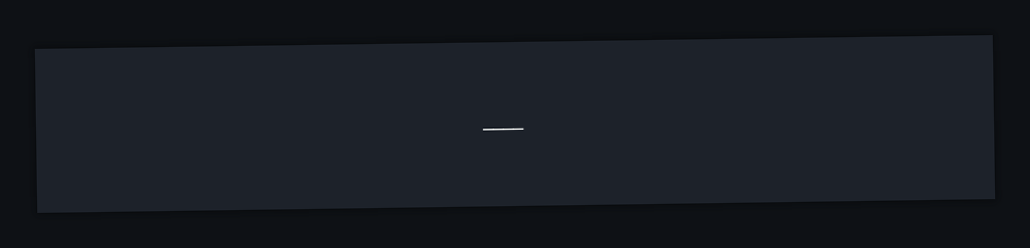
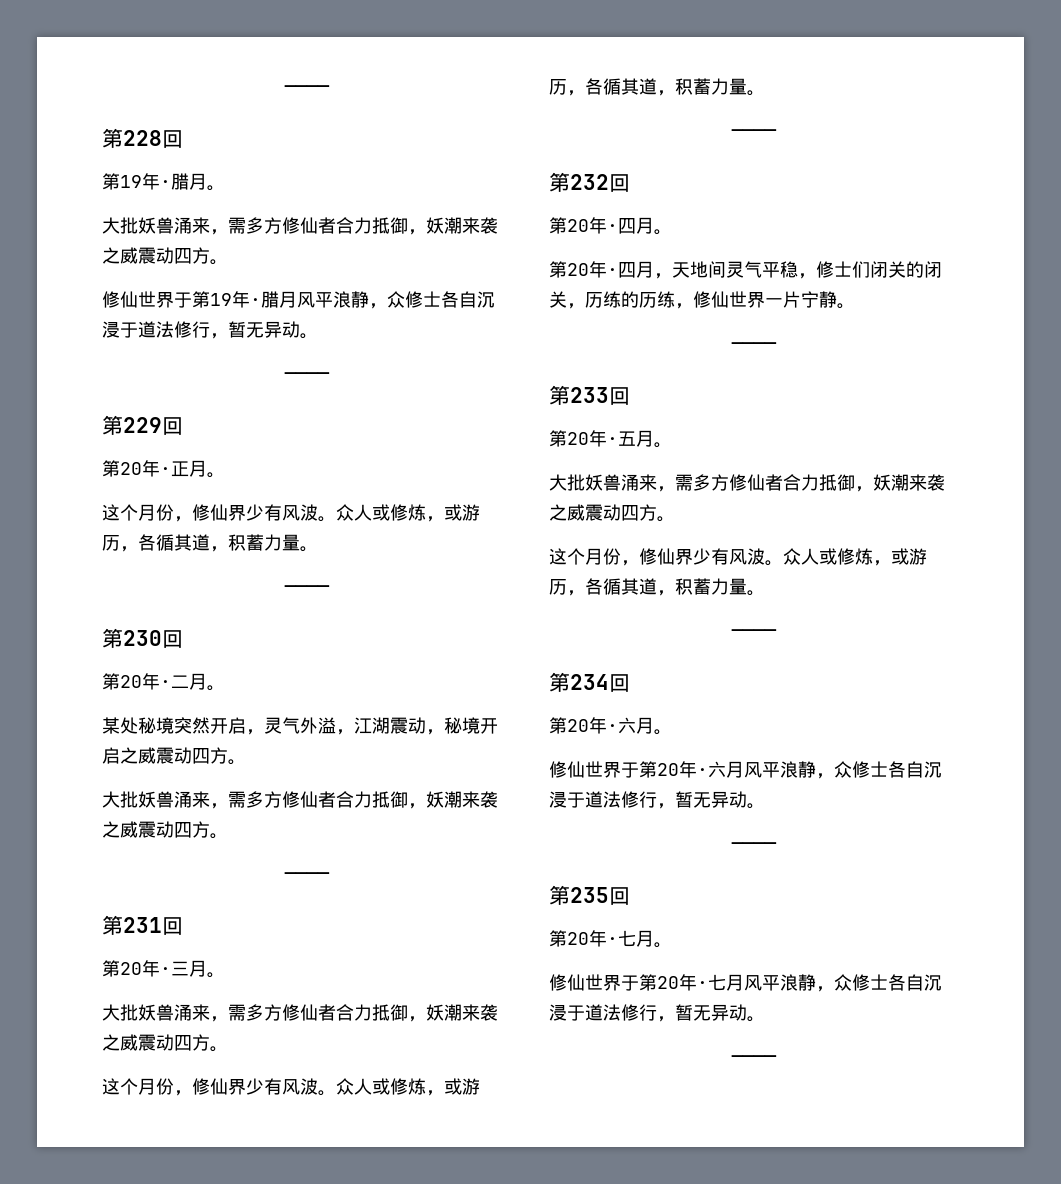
[482,127,525,136] ──── -> [284,85,330,93] [102,128,183,148] [102,173,225,191] [102,217,498,235] [102,247,228,265] [102,291,495,309] [102,321,318,339] [284,372,330,380] [102,415,183,435] [102,460,225,478] [102,504,480,522] [102,534,318,552] [284,585,330,593] [102,628,183,648] [102,673,225,691] [102,717,498,735] [102,747,246,765] [102,791,498,809] [102,821,228,839] [284,872,330,880] [102,915,183,935] [102,960,225,978] [102,1004,498,1022] [102,1034,228,1052] [102,1078,480,1096] [549,78,765,96] [731,129,777,137] [549,172,630,192] [549,217,672,235] [549,261,942,279] [549,291,855,309] [731,342,777,350] [549,385,630,405] [549,430,672,448] [549,474,945,492] [549,504,675,522] [549,548,927,566] [549,578,765,596] [731,629,777,637] [549,672,630,692] [549,717,672,735] [549,761,942,779] [549,791,765,809] [731,842,777,850] [549,885,630,905] [549,930,672,948] [549,974,942,992] [549,1004,765,1022] [731,1055,777,1063] ──── // 第228回 // 第19年·腊月。 // 大批妖兽涌来，需多方修仙者合力抵御，妖潮来袭之威震动四方。 // 修仙世界于第19年·腊月风平浪静，众修士各自沉浸于道法修行，暂无异动。 // ──── // 第229回 // 第20年·正月。 // 这个月份，修仙界少有风波。众人或修炼，或游历，各循其道，积蓄力量。 // ──── // 第230回 // 第20年·二月。 // 某处秘境突然开启，灵气外溢，江湖震动，秘境开启之威震动四方。 // 大批妖兽涌来，需多方修仙者合力抵御，妖潮来袭之威震动四方。 // ──── // 第231回 // 第20年·三月。 // 大批妖兽涌来，需多方修仙者合力抵御，妖潮来袭之威震动四方。 // 这个月份，修仙界少有风波。众人或修炼，或游历，各循其道，积蓄力量。 // ──── // 第232回 // 第20年·四月。 // 第20年·四月，天地间灵气平稳，修士们闭关的闭关，历练的历练，修仙世界一片宁静。 // ──── // 第233回 // 第20年·五月。 // 大批妖兽涌来，需多方修仙者合力抵御，妖潮来袭之威震动四方。 // 这个月份，修仙界少有风波。众人或修炼，或游历，各循其道，积蓄力量。 // ──── // 第234回 // 第20年·六月。 // 修仙世界于第20年·六月风平浪静，众修士各自沉浸于道法修行，暂无异动。 // ──── // 第235回 // 第20年·七月。 // 修仙世界于第20年·七月风平浪静，众修士各自沉浸于道法修行，暂无异动。 // ────

